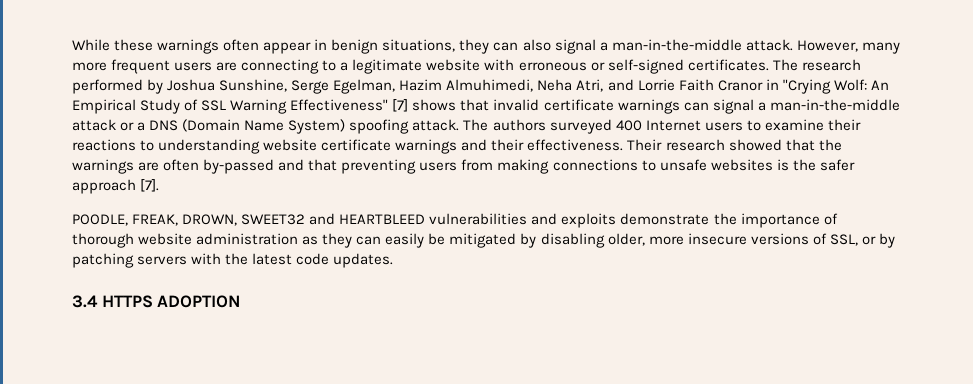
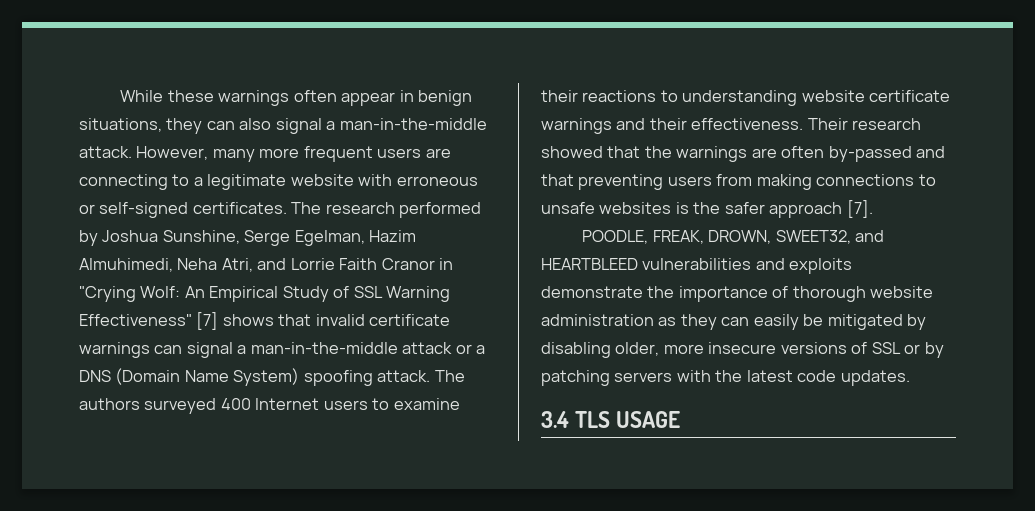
[241,214,306,225] SWEET32 -> [775,230,851,244] SWEET32,
[829,234,858,246] SSL, -> [871,342,901,354] SSL
[101,295,242,308] HTTPS ADOPTION -> [575,411,681,428] TLS USAGE

